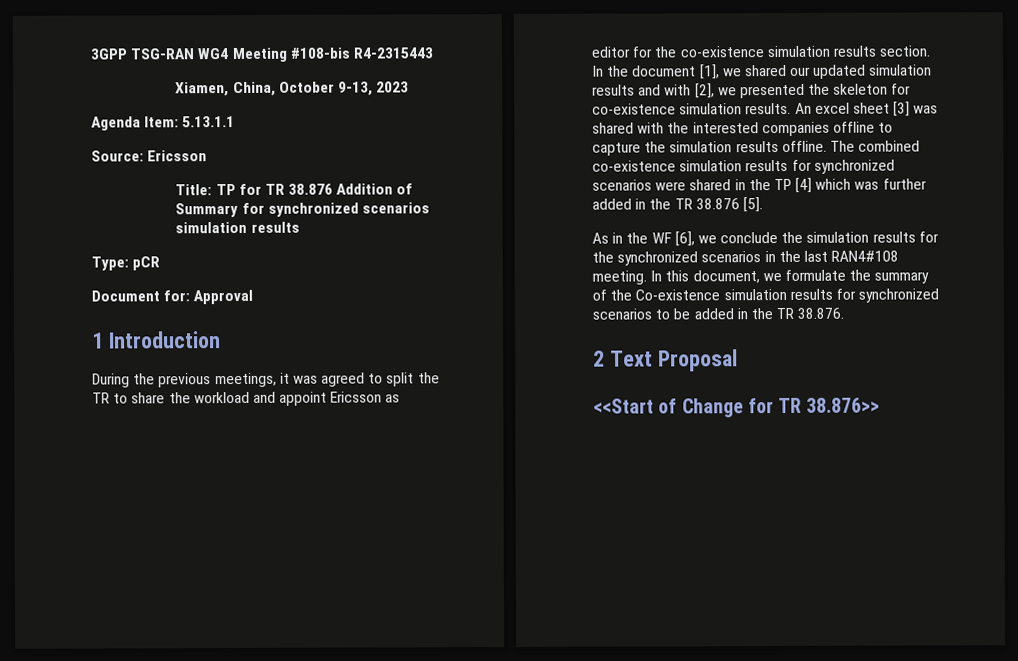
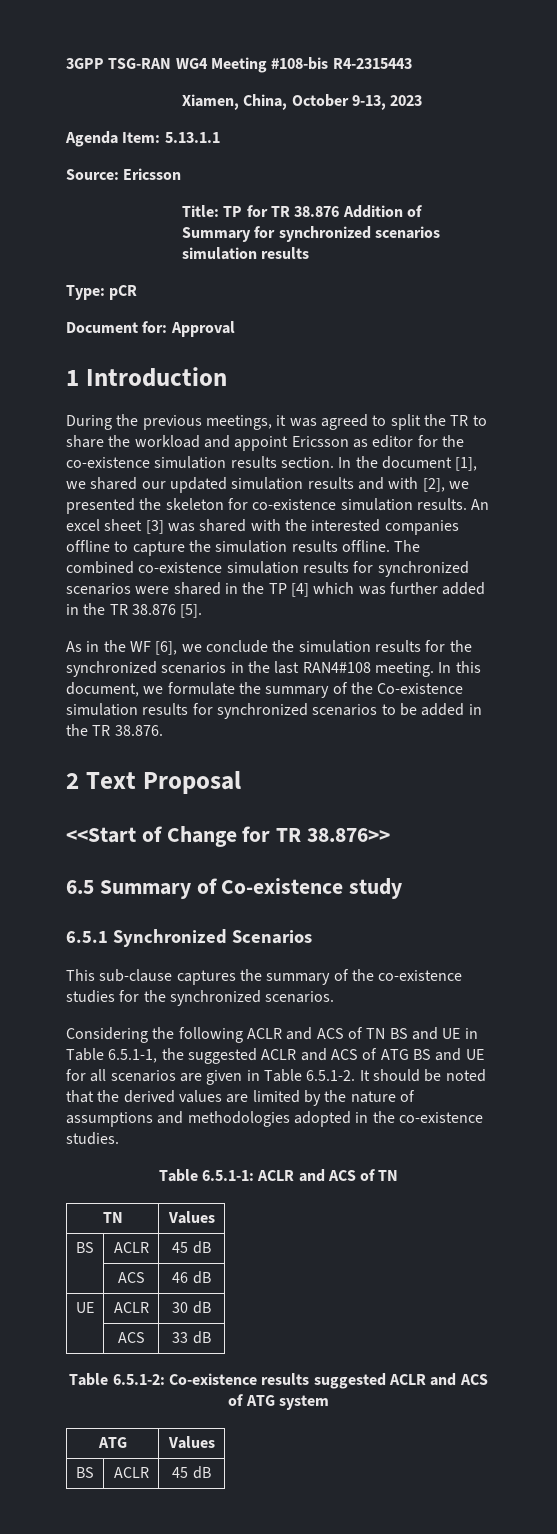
(881, 405) none -> [66,878,403,899] [66,929,312,947] [66,969,463,985] [66,990,335,1006] [66,1027,478,1043] [66,1048,484,1064] [66,1069,486,1085] [66,1090,415,1106] [66,1111,483,1127] [66,1132,119,1145] [158,1169,399,1182] [102,1212,123,1223] [167,1211,215,1224] [76,1242,94,1253] [113,1242,149,1253] [172,1241,211,1254] [117,1272,145,1283] [172,1271,211,1284] [76,1302,94,1313] [113,1302,149,1313] [172,1301,211,1314] [117,1332,145,1343] [172,1331,211,1344] [69,1373,488,1389] [228,1394,329,1410] [97,1437,127,1448] [167,1436,215,1449] [76,1467,94,1478] [113,1467,149,1478] [172,1466,211,1479] // 6.5 Summary of Co-existence study // 6.5.1 Synchronized Scenarios // This sub-clause captures the summary of the co-existence studies for the synchronized scenarios. // Considering the following ACLR and ACS of TN BS and UE in Table 6.5.1-1, the suggested ACLR and ACS of ATG BS and UE for all scenarios are given in Table 6.5.1-2. It should be noted that the derived values are limited by the nature of assumptions and methodologies adopted in the co-existence studies. // Table 6.5.1-1: ACLR and ACS of TN // TN | Values // BS | ACLR | 45 dB // | ACS | 46 dB // UE | ACLR | 30 dB // | ACS | 33 dB // Table 6.5.1-2: Co-existence results suggested ACLR and ACS of ATG system // ATG | Values // BS | ACLR | 45 dB

